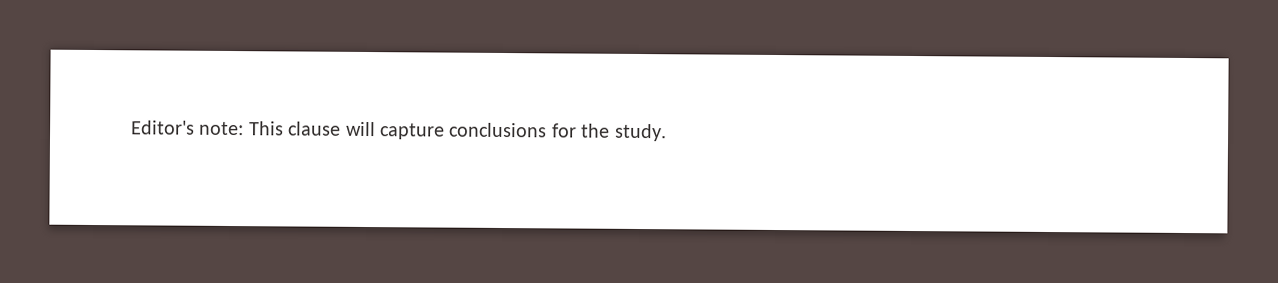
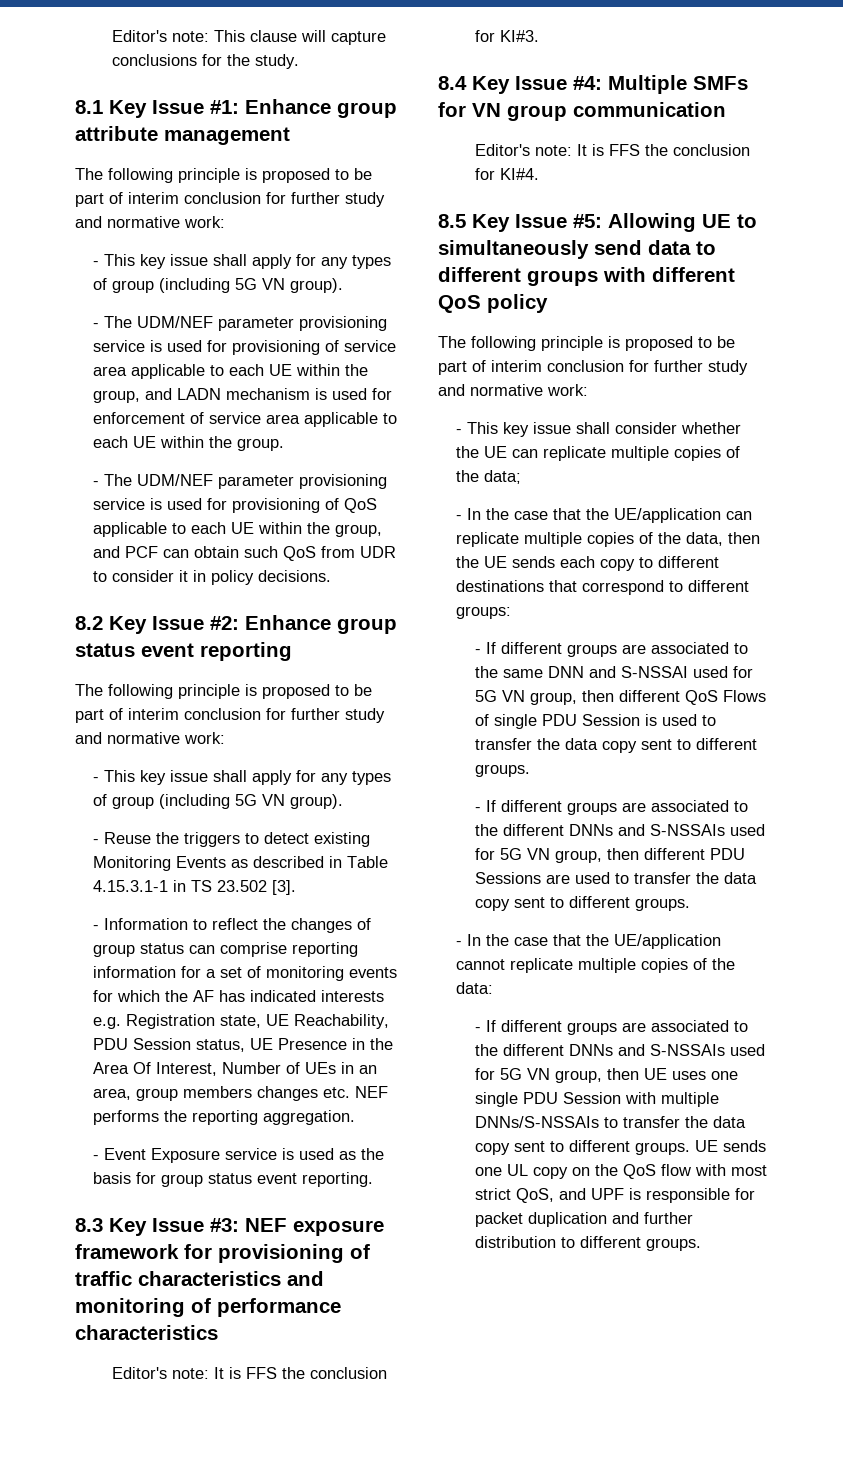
(667, 132) none -> [75,99,397,118] [75,126,290,145] [75,168,372,183] [75,192,385,207] [75,216,225,228] [93,254,392,269] [93,278,344,293] [93,316,388,331] [93,340,397,355] [93,364,369,379] [93,388,393,403] [93,412,398,427] [93,436,285,451] [93,474,388,489] [93,498,378,513] [93,522,383,537] [93,546,397,561] [93,570,332,585] [75,615,397,634] [75,642,292,661] [75,684,372,699] [75,708,385,723] [75,732,225,744] [93,770,392,785] [93,794,344,809] [93,832,371,847] [93,856,389,871] [93,880,297,895] [93,918,372,933] [93,942,359,957] [93,966,398,981] [93,990,385,1002] [93,1014,390,1029] [93,1038,394,1052] [93,1062,378,1076] [93,1086,389,1101] [93,1110,356,1125] [93,1148,385,1163] [93,1172,374,1187] [75,1218,384,1236] [75,1244,370,1263] [75,1271,324,1286] [75,1298,341,1317] [75,1325,218,1340] [111,1367,387,1379] [474,30,539,42] [438,75,748,94] [438,102,726,121] [474,144,750,156] [474,168,539,180] [438,213,757,232] [438,240,716,259] [438,267,735,286] [438,294,548,313] [438,336,735,351] [438,360,748,375] [438,384,588,396] [456,422,742,437] [456,446,741,461] [456,470,522,484] [456,508,753,523] [456,532,761,547] [456,556,720,571] [456,580,750,595] [456,606,512,619] [474,642,748,657] [474,666,753,678] [474,690,766,705] [474,714,716,729] [474,738,757,753] [474,764,530,777] [474,800,748,815] [474,824,765,836] [474,848,745,863] [474,872,757,884] [474,896,690,911] [456,934,722,949] [456,958,736,973] [456,982,494,994] [474,1020,748,1035] [474,1044,765,1056] [474,1068,738,1083] [474,1092,719,1107] [474,1116,746,1128] [474,1140,766,1155] [474,1164,767,1179] [474,1188,755,1203] [474,1212,693,1227] [474,1236,701,1251] // 8.1 Key Issue #1: Enhance group attribute management // The following principle is proposed to be part of interim conclusion for further study and normative work: // - This key issue shall apply for any types of group (including 5G VN group). // - The UDM/NEF parameter provisioning service is used for provisioning of service area applicable to each UE within the group, and LADN mechanism is used for enforcement of service area applicable to each UE within the group. // - The UDM/NEF parameter provisioning service is used for provisioning of QoS applicable to each UE within the group, and PCF can obtain such QoS from UDR to consider it in policy decisions. // 8.2 Key Issue #2: Enhance group status event reporting // The following principle is proposed to be part of interim conclusion for further study and normative work: // - This key issue shall apply for any types of group (including 5G VN group). // - Reuse the triggers to detect existing Monitoring Events as described in Table 4.15.3.1-1 in TS 23.502 [3]. // - Information to reflect the changes of group status can comprise reporting information for a set of monitoring events for which the AF has indicated interests e.g. Registration state, UE Reachability, PDU Session status, UE Presence in the Area Of Interest, Number of UEs in an area, group members changes etc. NEF performs the reporting aggregation. // - Event Exposure service is used as the basis for group status event reporting. // 8.3 Key Issue #3: NEF exposure framework for provisioning of traffic characteristics and monitoring of performance characteristics // Editor's note: It is FFS the conclusion for KI#3. // 8.4 Key Issue #4: Multiple SMFs for VN group communication // Editor's note: It is FFS the conclusion for KI#4. // 8.5 Key Issue #5: Allowing UE to simultaneously send data to different groups with different QoS policy // The following principle is proposed to be part of interim conclusion for further study and normative work: // - This key issue shall consider whether the UE can replicate multiple copies of the data; // - In the case that the UE/application can replicate multiple copies of the data, then the UE sends each copy to different destinations that correspond to different groups: // - If different groups are associated to the same DNN and S-NSSAI used for 5G VN group, then different QoS Flows of single PDU Session is used to transfer the data copy sent to different groups. // - If different groups are associated to the different DNNs and S-NSSAIs used for 5G VN group, then different PDU Sessions are used to transfer the data copy sent to different groups. // - In the case that the UE/application cannot replicate multiple copies of the data: // - If different groups are associated to the different DNNs and S-NSSAIs used for 5G VN group, then UE uses one single PDU Session with multiple DNNs/S-NSSAIs to transfer the data copy sent to different groups. UE sends one UL copy on the QoS flow with most strict QoS, and UPF is responsible for packet duplication and further distribution to different groups.

